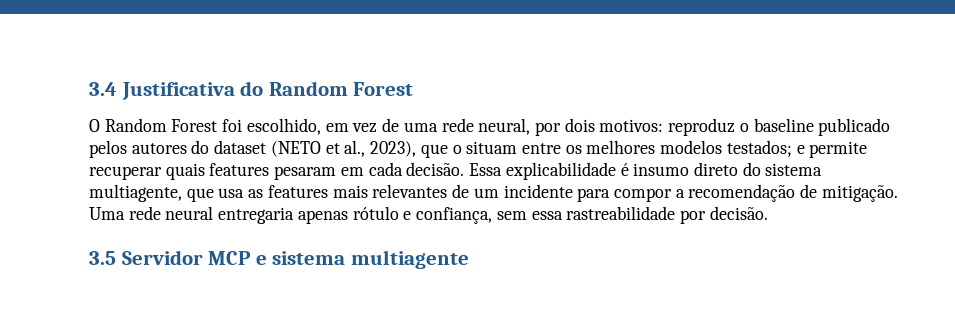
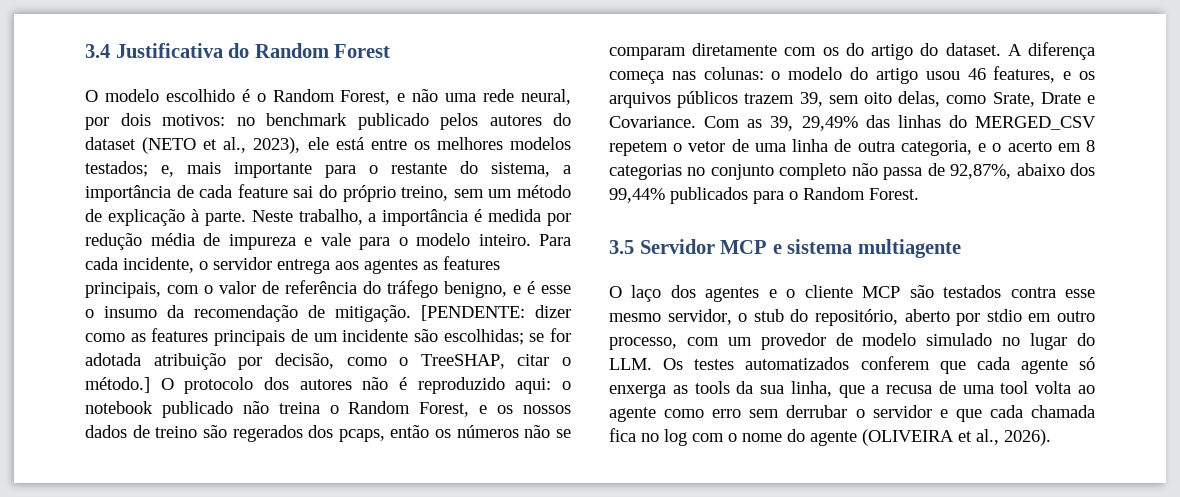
[104,118,400,135] Random Forest foi escolhido, em vez de -> [104,89,439,105] modelo escolhido é o Random Forest, e não
[668,118,814,136] reproduz o baseline -> [236,113,347,126] no benchmark
[420,141,518,158] que o situam -> [307,137,364,150] ele está
[796,141,868,158] [89,162,823,180] [89,184,898,202] [89,206,768,224] e permite recuperar quais features pesaram em cada decisão. Essa explicabilidade é insumo direto do sistema multiagente, que usa as features mais relevantes de um incidente para compor a recomendação de mitigação. Uma rede neural entregaria apenas rótulo e confiança, sem essa rastreabilidade por decisão. -> [161,161,571,178] [85,184,571,202] [85,209,571,226] [85,233,571,250] [85,256,500,274] [85,280,571,298] [85,305,571,322] [85,328,571,346] [85,353,571,370] [85,377,571,394] [85,401,572,418] [85,425,571,442] [609,42,1095,60] [609,66,1095,84] [609,91,1095,108] [609,115,1096,131] [609,139,1095,156] [609,163,1095,180] [609,187,919,204] e, mais importante para o restante do sistema, a importância de cada feature sai do próprio treino, sem um método de explicação à parte. Neste trabalho, a importância é medida por redução média de impureza e vale para o modelo inteiro. Para cada incidente, o servidor entrega aos agentes as features principais, com o valor de referência do tráfego benigno, e é esse o insumo da recomendação de mitigação. [PENDENTE: dizer como as features principais de um incidente são escolhidas; se for adotada atribuição por decisão, como o TreeSHAP, citar o método.] O protocolo dos autores não é reproduzido aqui: o notebook publicado não treina o Random Forest, e os nossos dados de treino são regerados dos pcaps, então os números não se comparam diretamente com os do artigo do dataset. A diferença começa nas colunas: o modelo do artigo usou 46 features, e os arquivos públicos trazem 39, sem oito delas, como Srate, Drate e Covariance. Com as 39, 29,49% das linhas do MERGED_CSV repetem o vetor de uma linha de outra categoria, e o acerto em 8 categorias no conjunto completo não passa de 92,87%, abaixo dos 99,44% publicados para o Random Forest.
(469, 259) none -> [609,285,1095,302] [609,309,1095,326] [609,333,1095,350] [609,356,1095,374] [609,381,1095,398] [609,405,1095,422] [609,428,1051,446] // O laço dos agentes e o cliente MCP são testados contra esse mesmo servidor, o stub do repositório, aberto por stdio em outro processo, com um provedor de modelo simulado no lugar do LLM. Os testes automatizados conferem que cada agente só enxerga as tools da sua linha, que a recusa de uma tool volta ao agente como erro sem derrubar o servidor e que cada chamada fica no log com o nome do agente (OLIVEIRA et al., 2026).

